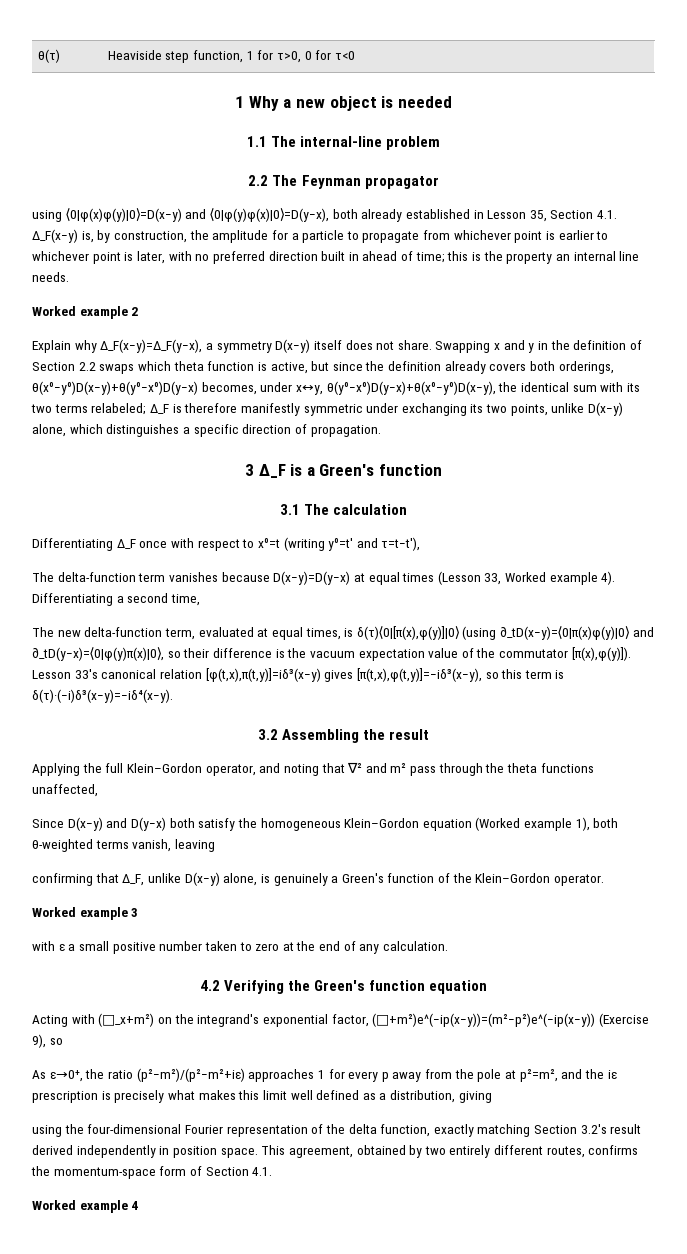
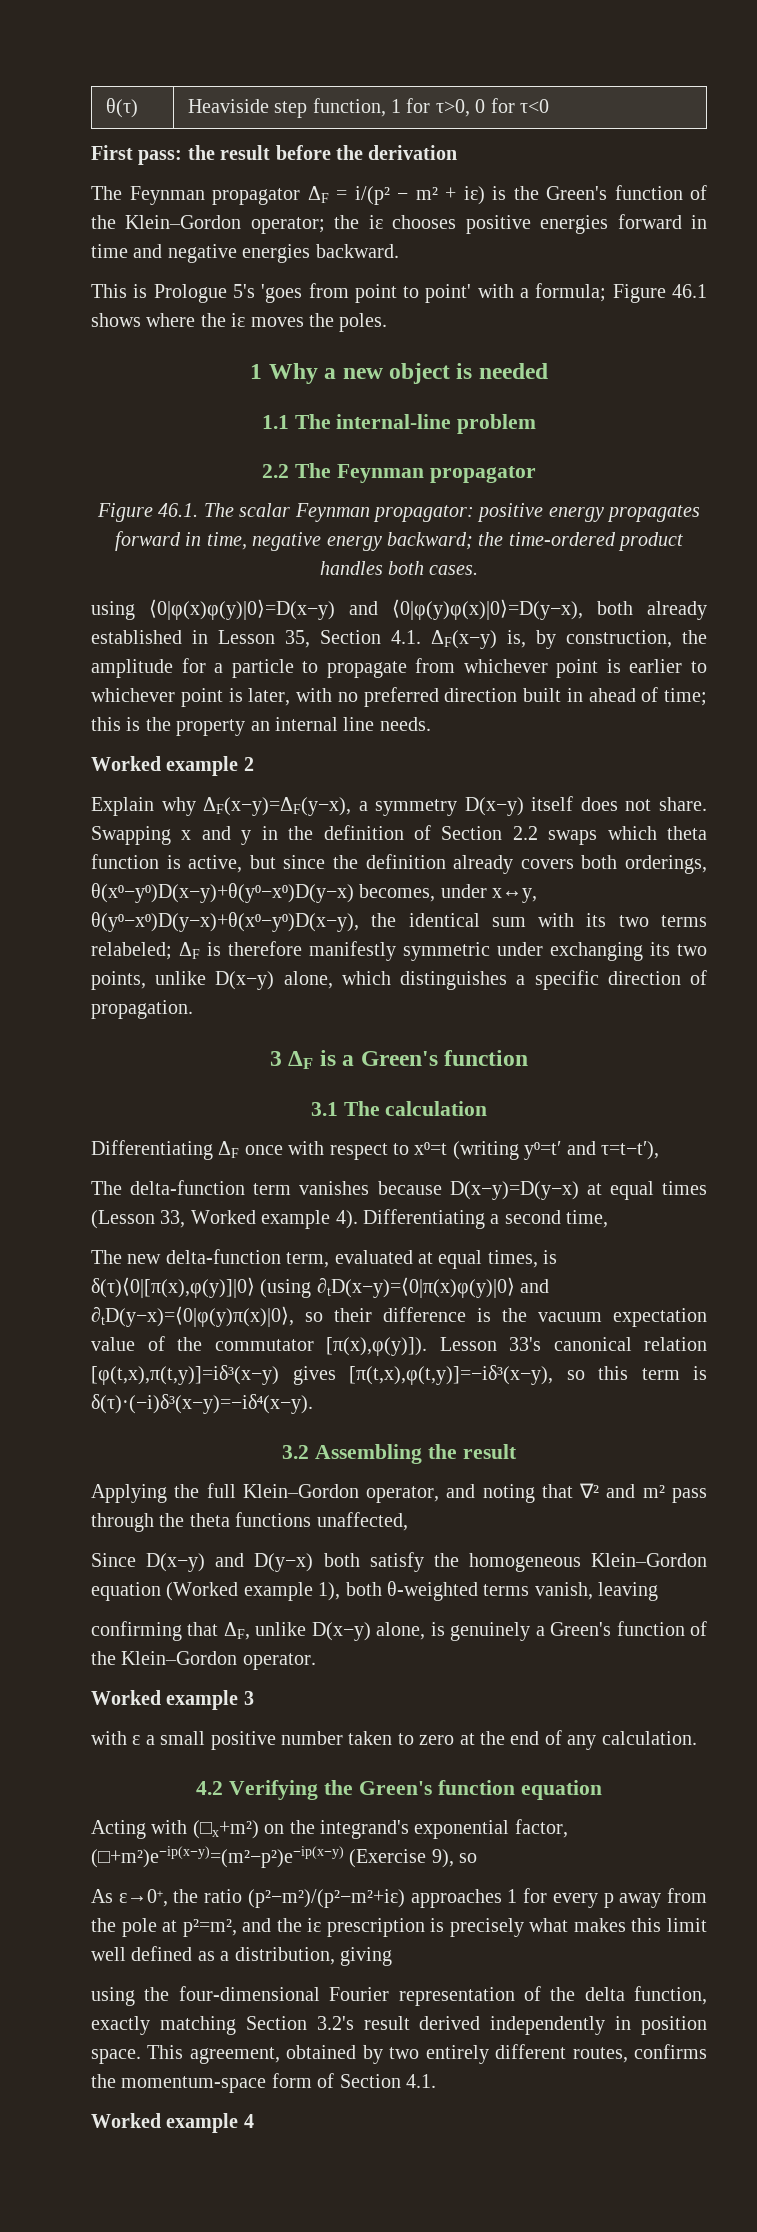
(355, 55) none -> [91,145,458,165] [91,185,707,205] [91,214,708,234] [91,244,399,263] [91,283,707,303] [91,313,388,332] // First pass: the result before the derivation // The Feynman propagator ΔF = i/(p² − m² + iε) is the Green's function of the Klein–Gordon operator; the iε chooses positive energies forward in time and negative energies backward. // This is Prologue 5's 'goes from point to point' with a formula; Figure 46.1 shows where the iε moves the poles.
(439, 182) none -> [96,503,701,522] [114,531,684,551] [319,561,479,575] // Figure 46.1. The scalar Feynman propagator: positive energy propagates forward in time, negative energy backward; the time-ordered product handles both cases.
[32,229,78,243] Δ_F(x−y) -> [431,630,497,649] ΔF(x−y)
[100,339,203,353] Δ_F(x−y)=Δ_F(y−x), -> [203,797,352,816] ΔF(x−y)=ΔF(y−x),
[149,404,169,414] Δ_F -> [179,942,200,959] ΔF
[258,464,286,478] Δ_F -> [288,1051,314,1069] ΔF
[116,539,136,549] Δ_F -> [218,1141,240,1158] ΔF
[500,625,654,640] [32,646,164,661] ∂_tD(x−y)=⟨0|π(x)φ(y)|0⟩ and ∂_tD(y−x)=⟨0|φ(y)π(x)|0⟩, -> [316,1277,550,1298] [91,1306,294,1327] ∂tD(x−y)=⟨0|π(x)φ(y)|0⟩ and ∂tD(y−x)=⟨0|φ(y)π(x)|0⟩,
[122,874,145,886] Δ_F, -> [223,1622,250,1640] ΔF,
[98,1013,155,1027] (□_x+m²) -> [192,1820,259,1839] (□x+m²)
[372,1013,596,1027] (□+m²)e^(−ip(x−y))=(m²−p²)e^(−ip(x−y)) -> [91,1846,344,1868] (□+m²)e−ip(x−y)=(m²−p²)e−ip(x−y)

